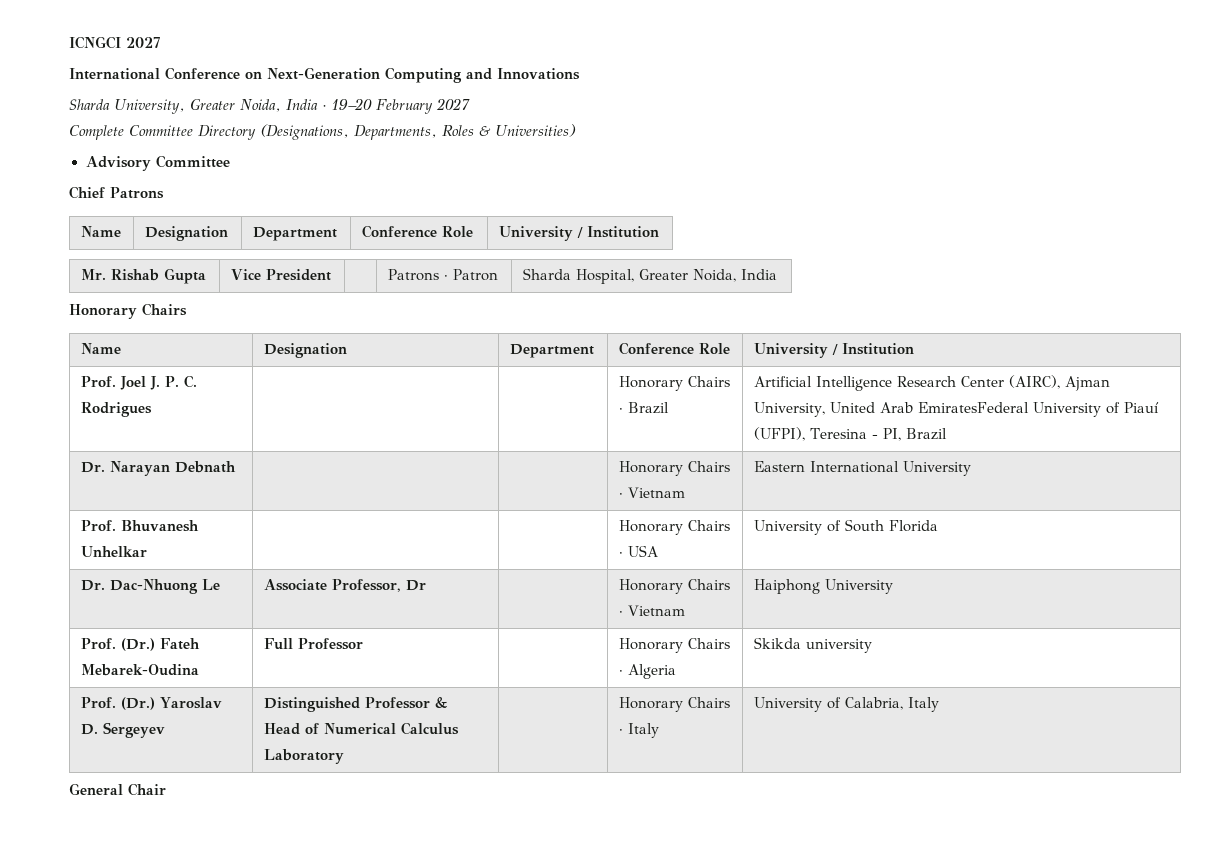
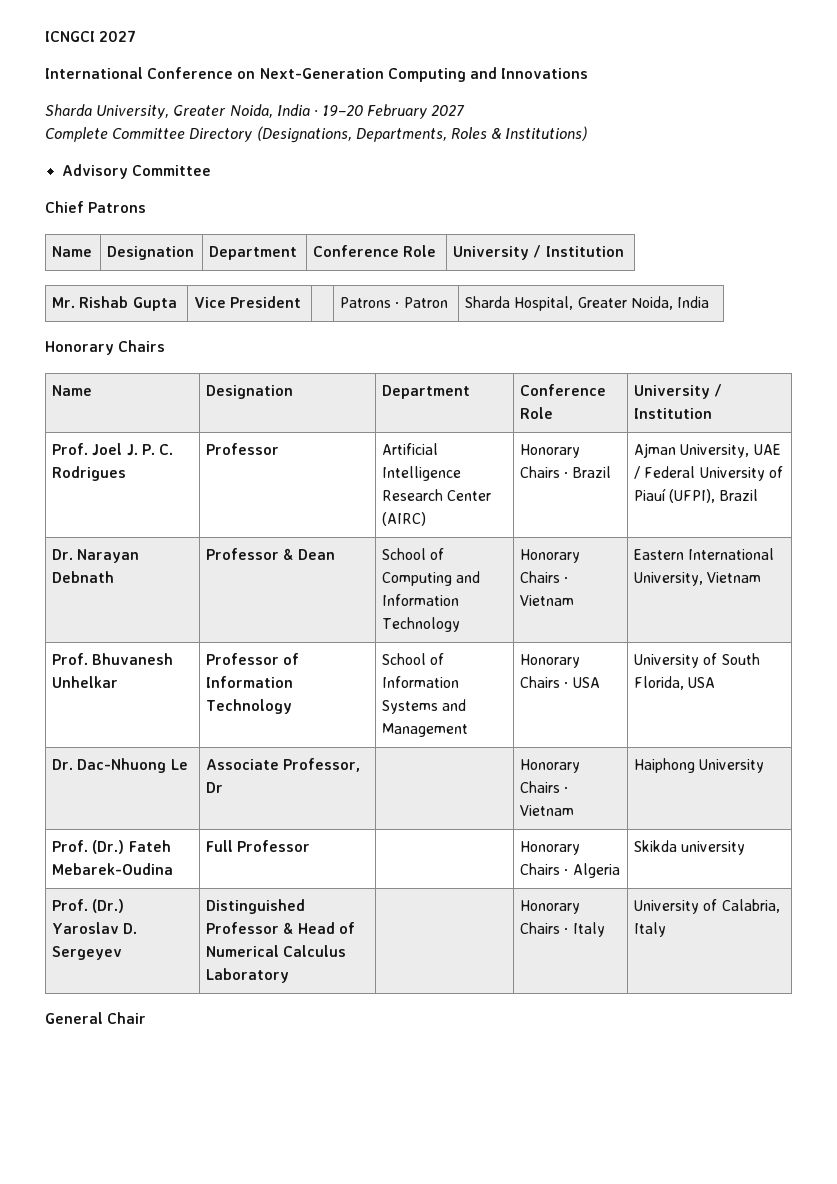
[495,124,576,137] Universities) -> [505,126,588,141] Institutions)
[618,376,730,391] [618,402,669,414] [753,375,1110,391] [753,402,1029,417] | | Honorary Chairs · Brazil | Artificial Intelligence Research Center (AIRC), Ajman University, United Arab EmiratesFederal -> [206,443,280,455] [382,443,439,455] [382,466,462,481] [382,489,492,501] [382,512,427,526] [520,444,581,458] [520,466,611,478] [634,443,781,458] [634,466,696,479] Professor | Artificial Intelligence Research Center (AIRC) | Honorary Chairs · Brazil | Ajman University, UAE / Federal
[809,428,901,441] Teresina - PI, -> (716, 496) none
(236, 467) | -> [206,548,335,560] [382,548,445,560] [382,571,481,586] [382,594,460,606] [382,617,461,632] Professor & Dean | School of Computing and Information Technology
[902,461,971,476] University -> [634,572,762,586] University, Vietnam
(147, 551) | -> [206,653,300,665] [206,676,294,688] [206,699,293,714] [382,653,445,665] [382,676,460,688] [382,699,467,714] [382,723,469,737] Professor of Information Technology | School of Information Systems and Management
[888,520,938,532] Florida -> [634,676,716,690] Florida, USA

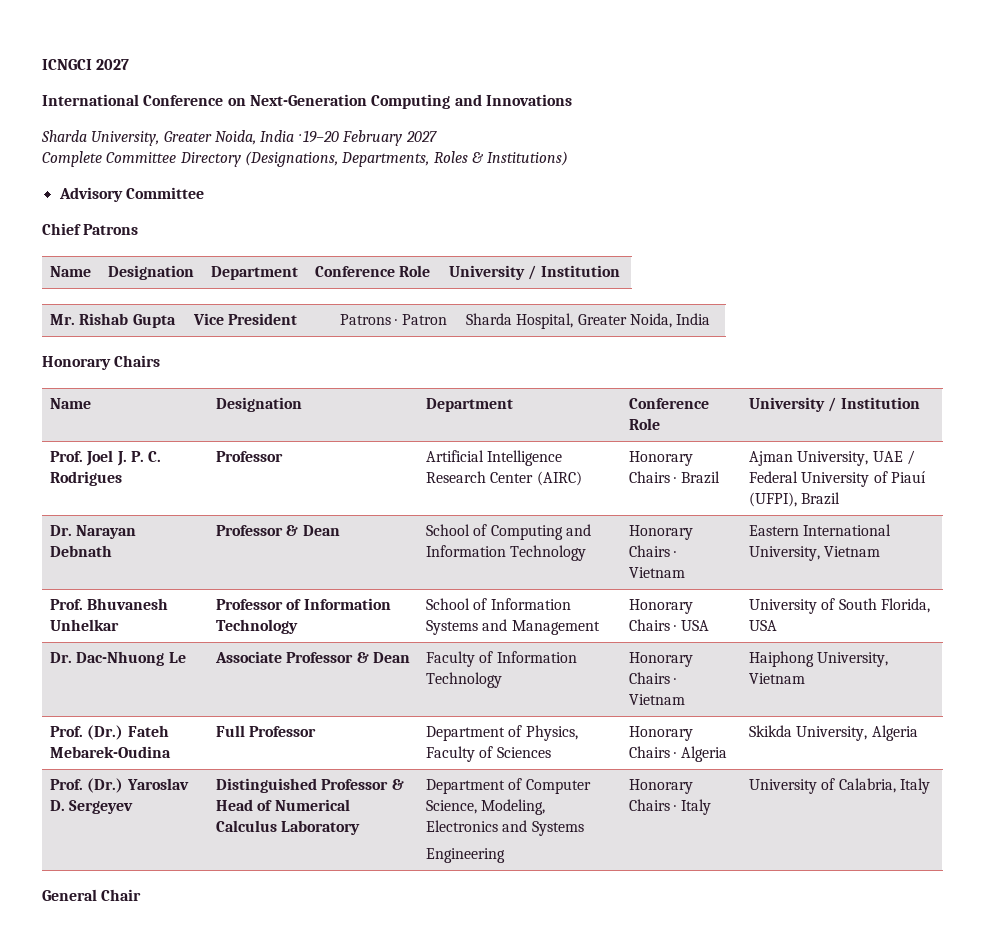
[283,758,361,772] [206,782,224,793] Professor, Dr | -> [286,652,411,663] [426,651,577,667] [426,672,503,688] Professor & Dean | Faculty of Information Technology
[699,759,765,773] University -> [817,652,889,667] [749,673,806,684] University, Vietnam
(311, 846) none -> [426,725,578,741] [426,746,551,762] Department of Physics, Faculty of Sciences
[681,841,746,855] university -> [796,725,918,741] University, Algeria
(290, 975) none -> [426,778,591,794] [426,799,546,815] [426,820,584,836] [426,848,506,863] Department of Computer Science, Modeling, Electronics and Systems // Engineering

